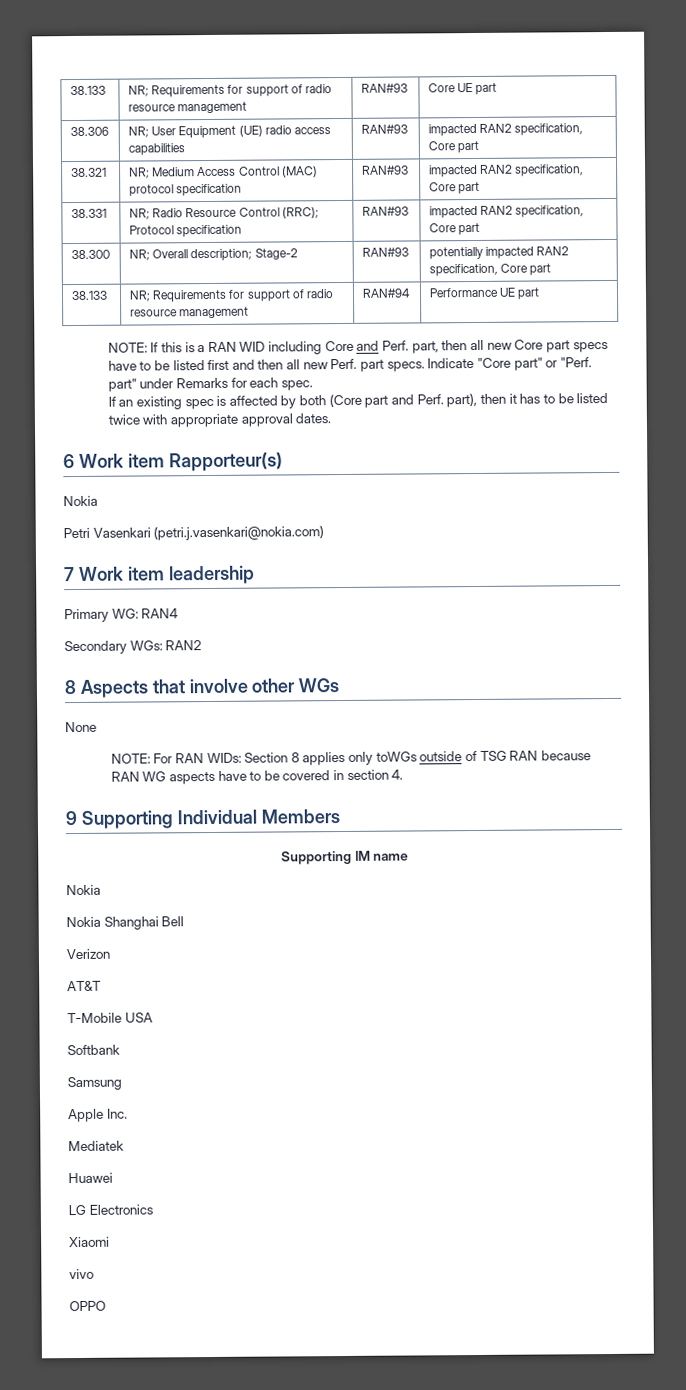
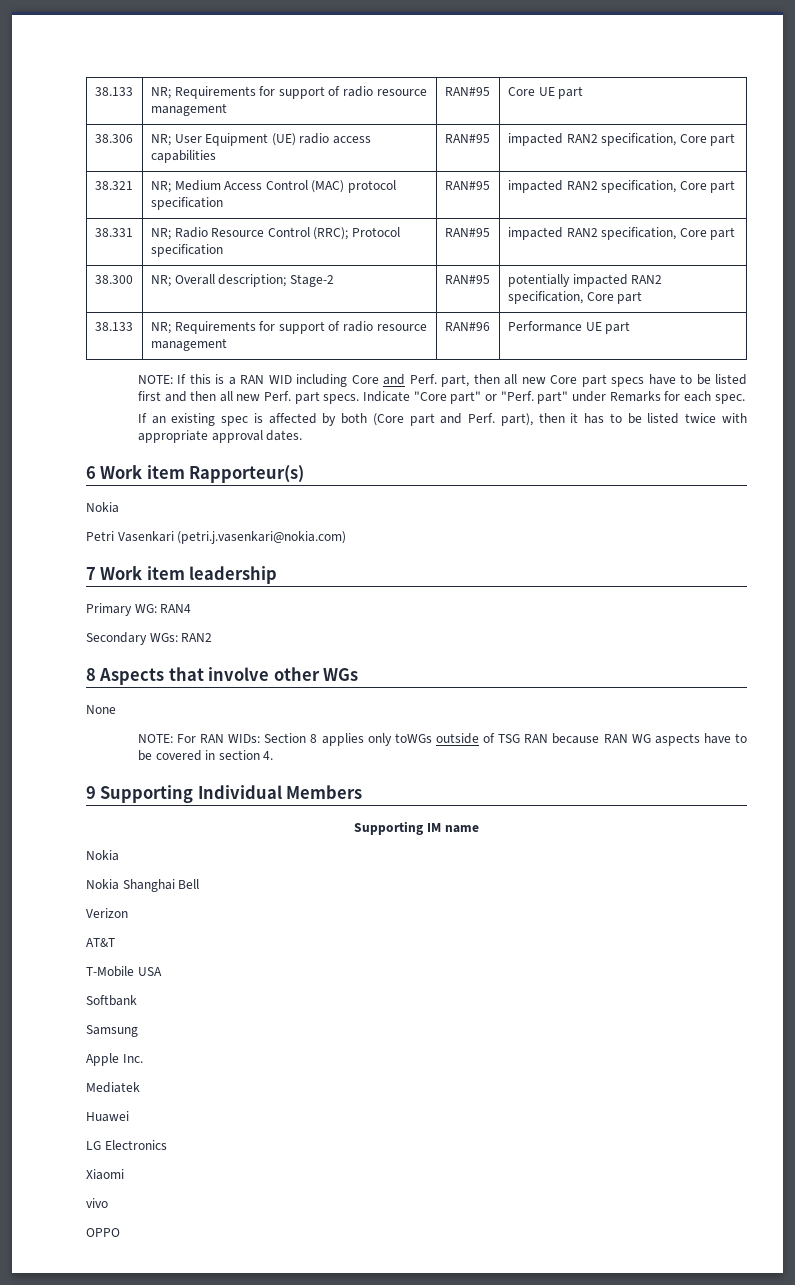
[69,85,106,96] [127,84,333,98] [127,101,248,114] [360,83,408,93] 38.133 | NR; Requirements for support of radio resource management | RAN#93 -> [94,87,133,96] [150,86,427,99] [150,103,227,116] [444,87,490,96] 38.133 | NR; Requirements for support of radio resource management | RAN#95
[360,124,408,134] RAN#93 -> [444,134,490,143] RAN#95
[361,165,409,175] RAN#93 -> [444,181,490,190] RAN#95
[361,206,409,216] RAN#93 -> [444,228,490,237] RAN#95
[361,247,409,257] RAN#93 -> [444,275,490,284] RAN#95
[361,288,411,298] RAN#94 -> [444,322,490,331] RAN#96

